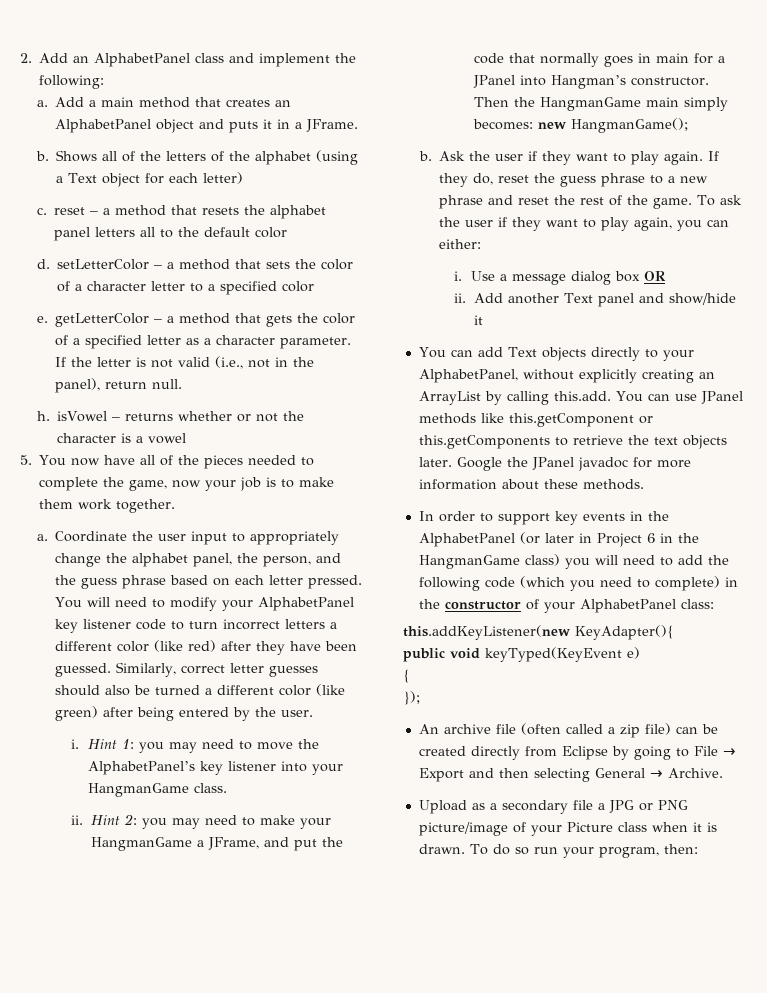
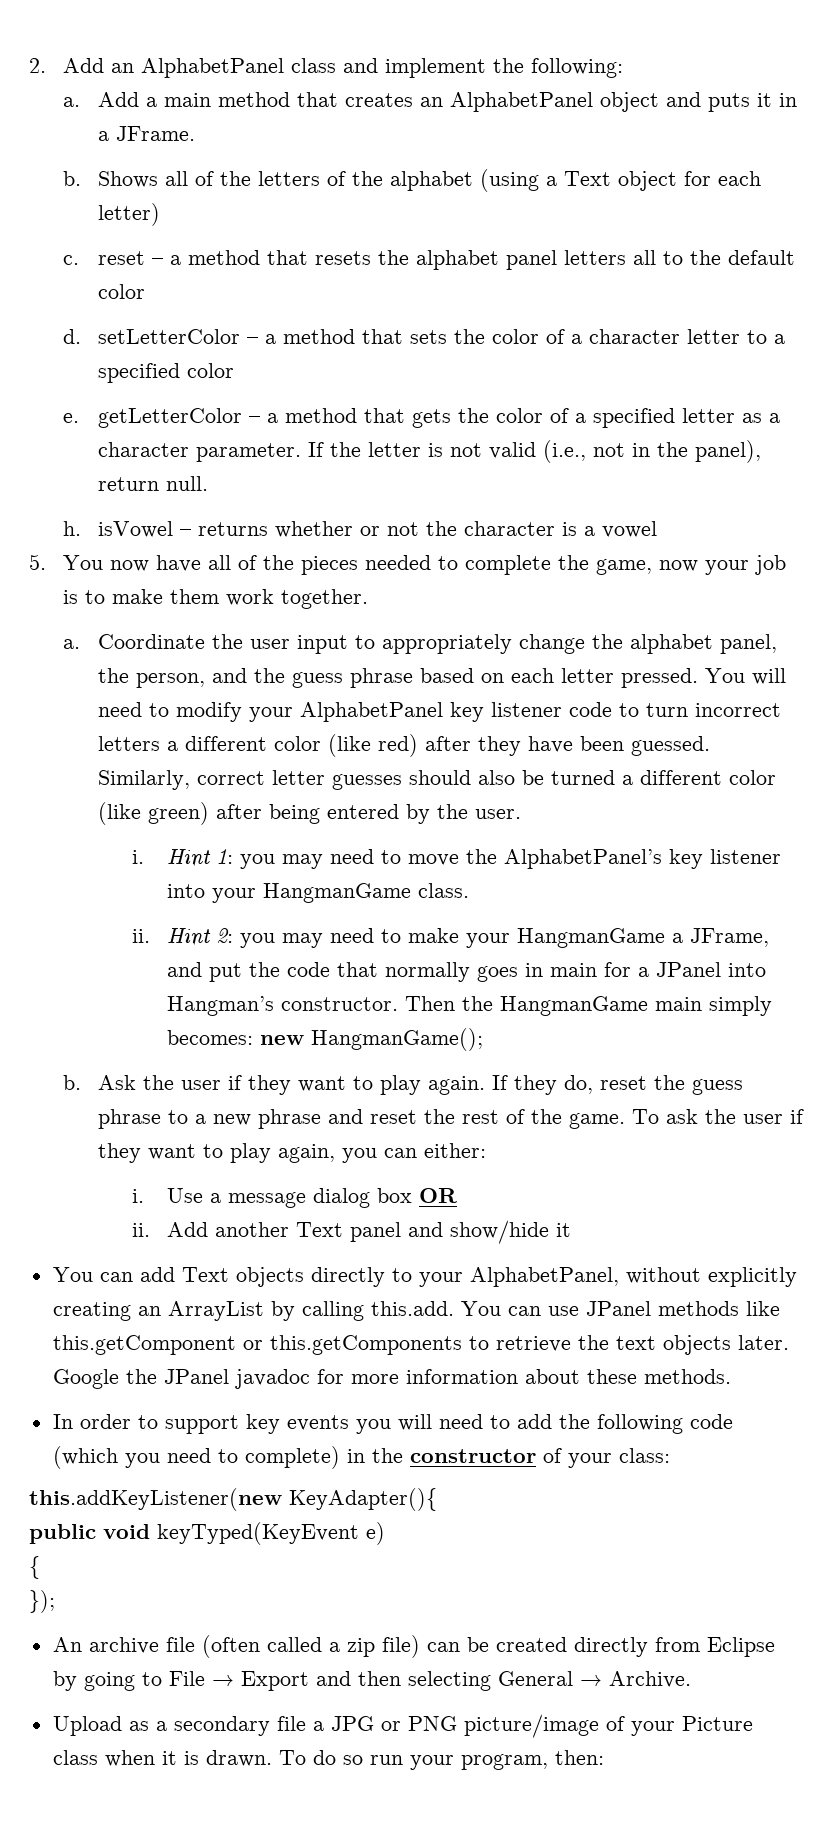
[629,511,669,521] [418,532,699,547] [418,554,560,569] in the AlphabetPanel (or later in Project 6 in the HangmanGame class) -> (349, 1423) none
[579,599,676,613] AlphabetPanel -> (612, 1460) none

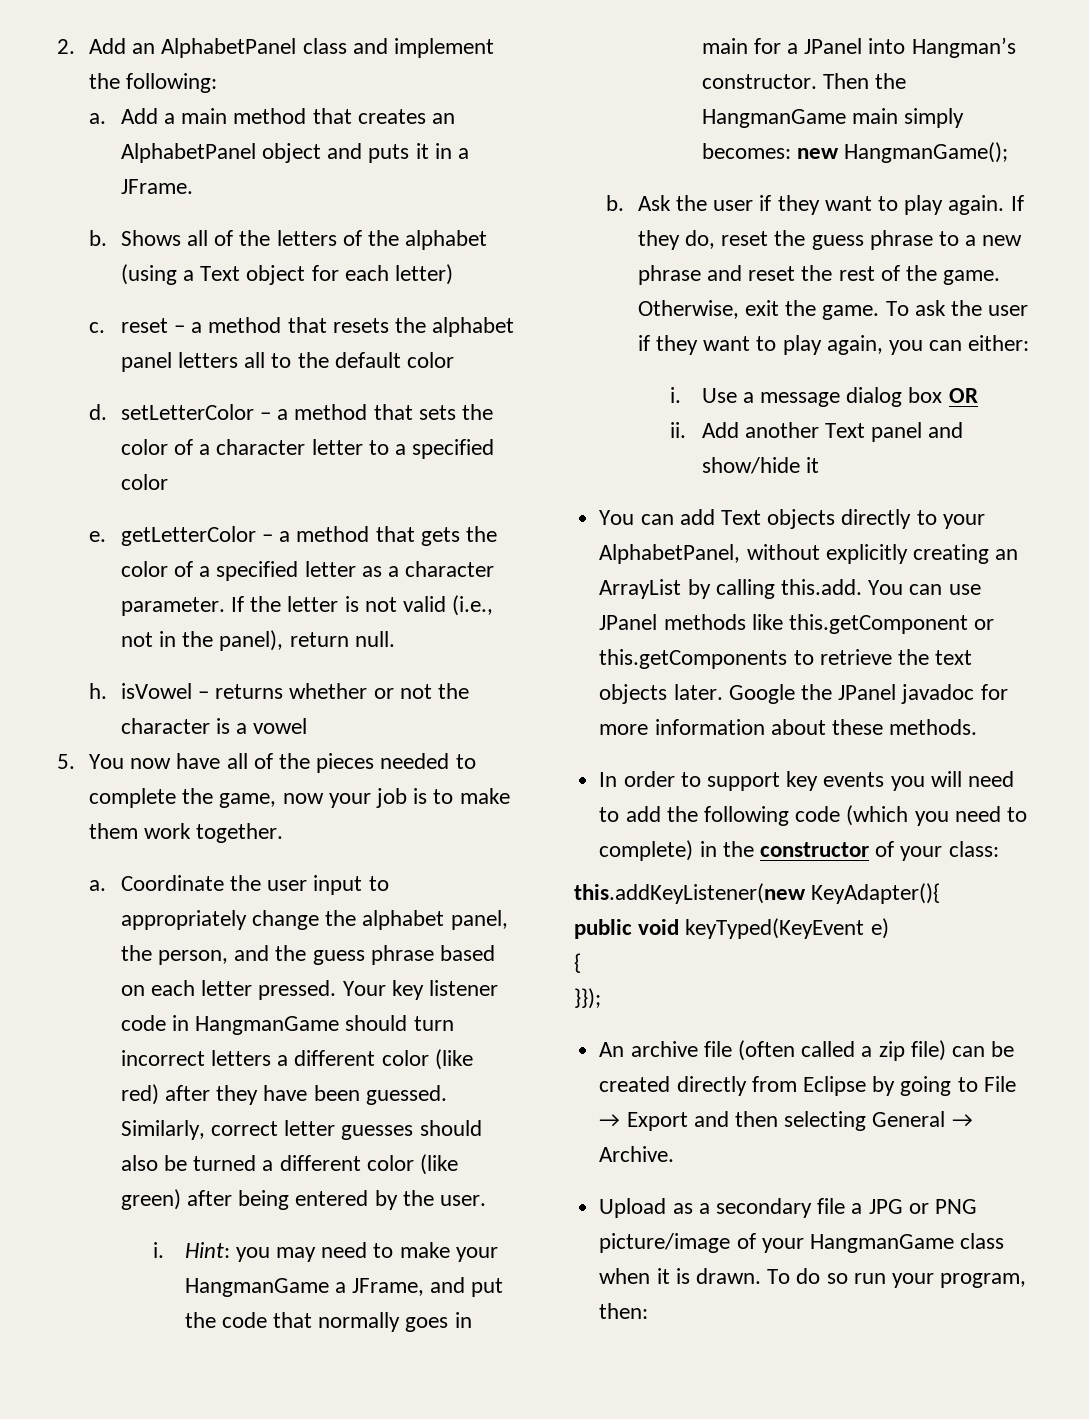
[704,668,786,685] [97,702,639,722] You will need to modify your AlphabetPanel key listener code to -> [342,980,499,1000] [120,1015,408,1035] Your key listener code in HangmanGame should
[166,849,781,869] [166,883,469,903] [132,928,233,946] Hint 1: you may need to move the AlphabetPanel’s key listener into your HangmanGame class. // ii. Hint 2: -> [184,1242,230,1258] Hint:
(625, 1121) none -> [637,300,880,320] Otherwise, exit the game.
[29,1590,55,1613] }); -> [574,988,601,1009] }});
[681,1716,753,1731] Picture -> [809,1234,954,1253] HangmanGame

